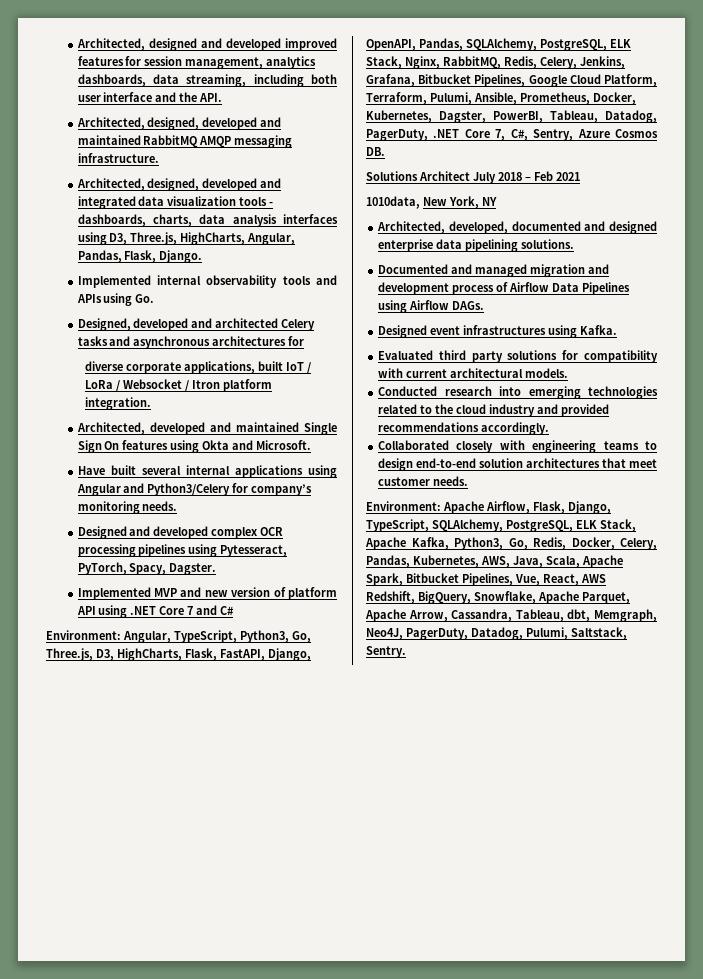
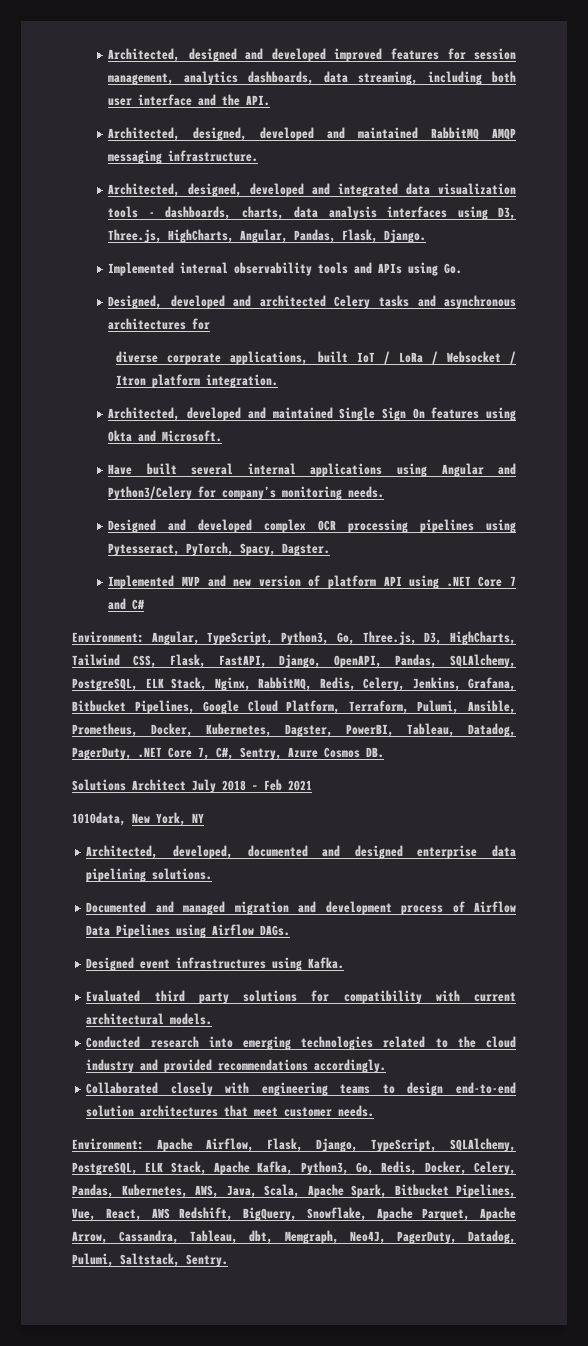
(182, 654) none -> [72,654,157,668] Tailwind CSS,

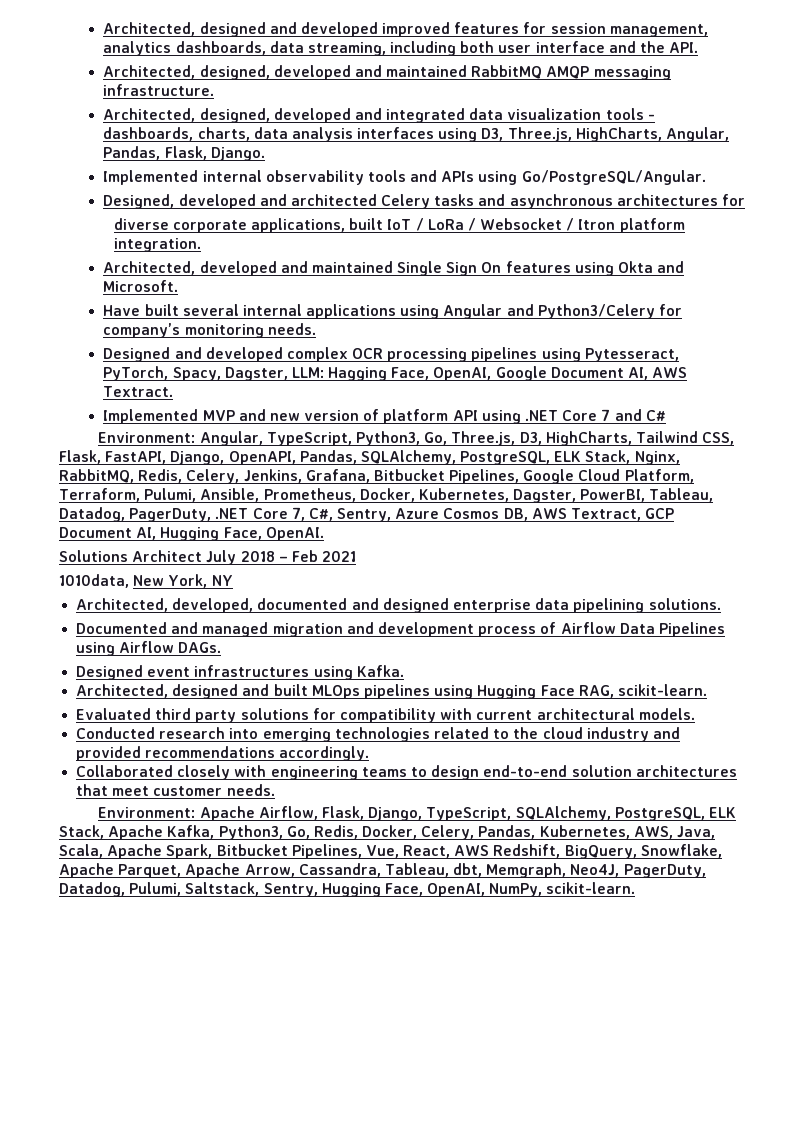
[444,263,463,274] Go. -> [521,170,706,185] Go/PostgreSQL/Angular.
[282,543,331,556] Dagster. -> [224,366,688,381] [103,386,174,397] Dagster, LLM: Hagging Face, OpenAI, Google Document AI, AWS Textract.
[366,747,384,758] DB. -> [503,508,675,521] [59,527,324,541] DB, AWS Textract, GCP Document AI, Hugging Face, OpenAI.
(345, 963) none -> [76,684,707,699] // Architected, designed and built MLOps pipelines using Hugging Face RAG, scikit-learn.
[186,1254,228,1267] Sentry. -> [263,882,636,897] Sentry, Hugging Face, OpenAI, NumPy, scikit-learn.

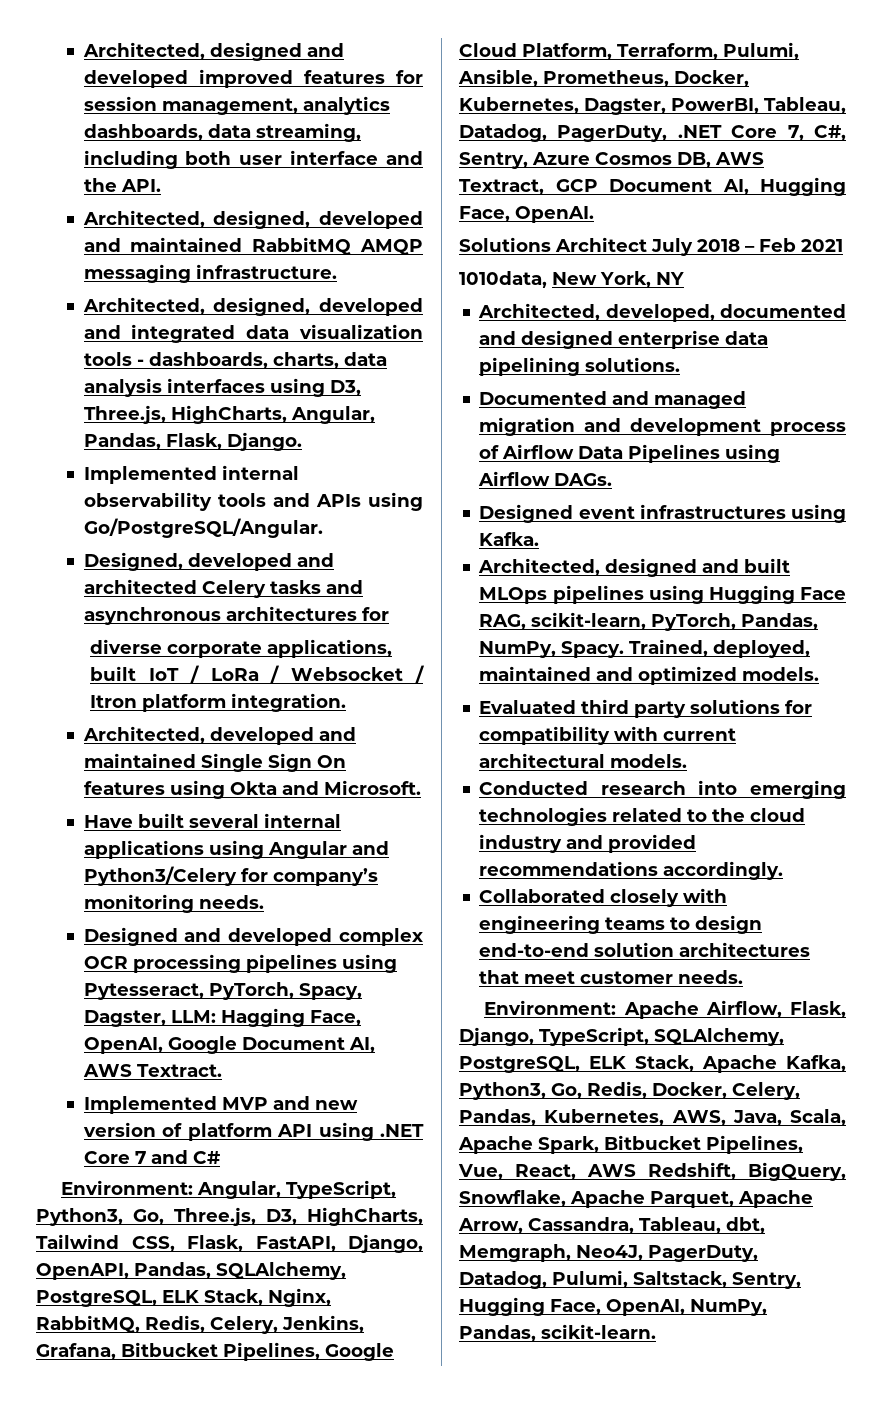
[617,684,707,696] scikit-learn. -> [531,612,819,631] [479,639,811,658] [479,666,820,685] scikit-learn, PyTorch, Pandas, NumPy, Spacy. Trained, deployed, maintained and optimized models.
(543, 890) none -> [459,1325,536,1342] Pandas,

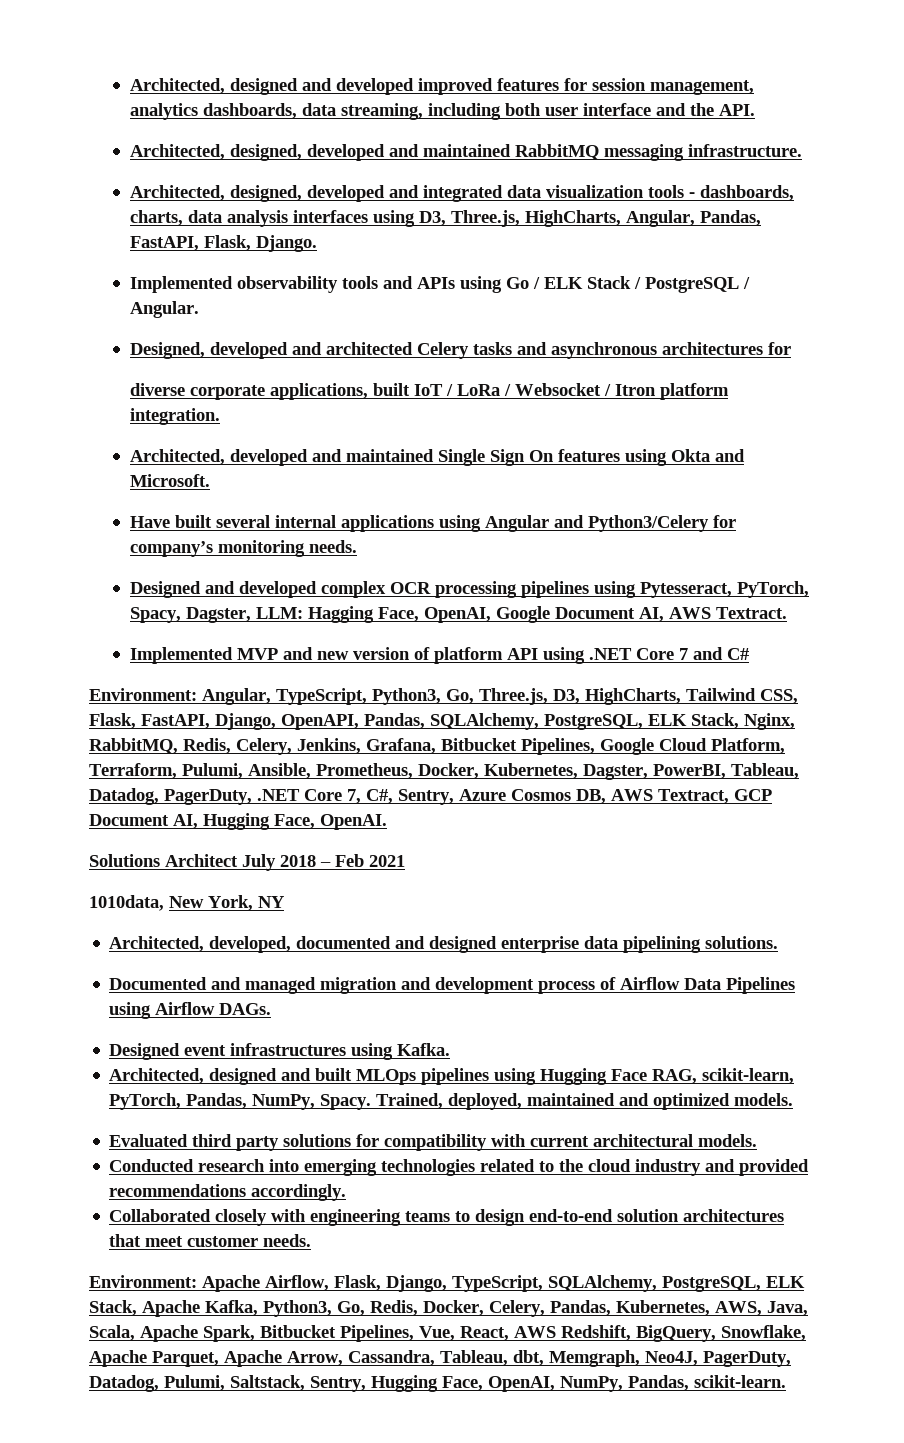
[360,239,423,255] AMQP -> (599, 152) none
(161, 441) none -> [129,236,199,251] FastAPI,
[221,465,299,480] internal -> (233, 284) none
[83,518,323,538] Go/PostgreSQL/Angular. -> [505,276,750,293] [129,301,199,318] Go / ELK Stack / PostgreSQL / Angular.

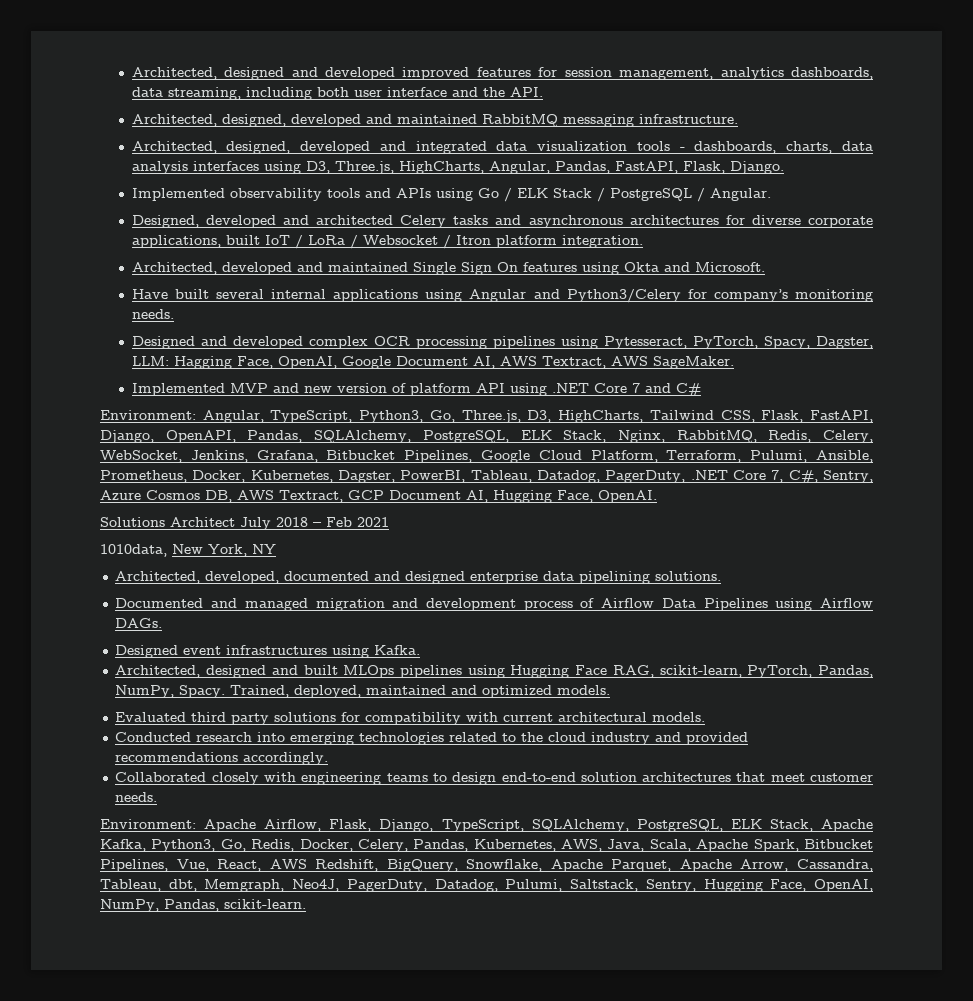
(791, 348) // -> (745, 220) none
[715,607,787,619] Textract. -> [541,356,734,369] Textract, AWS SageMaker.
(292, 746) none -> [100,450,182,463] WebSocket,

